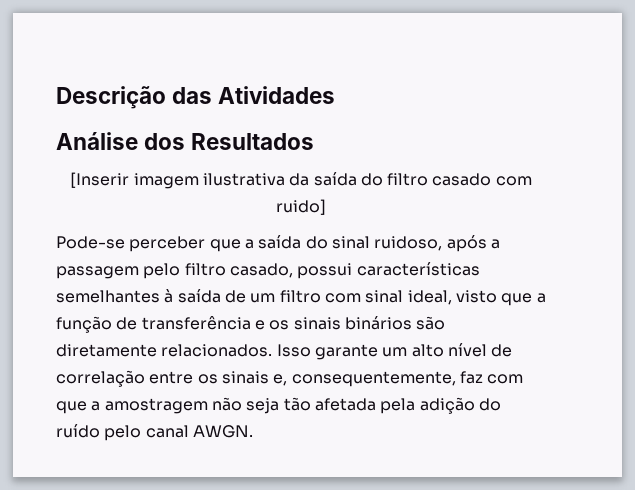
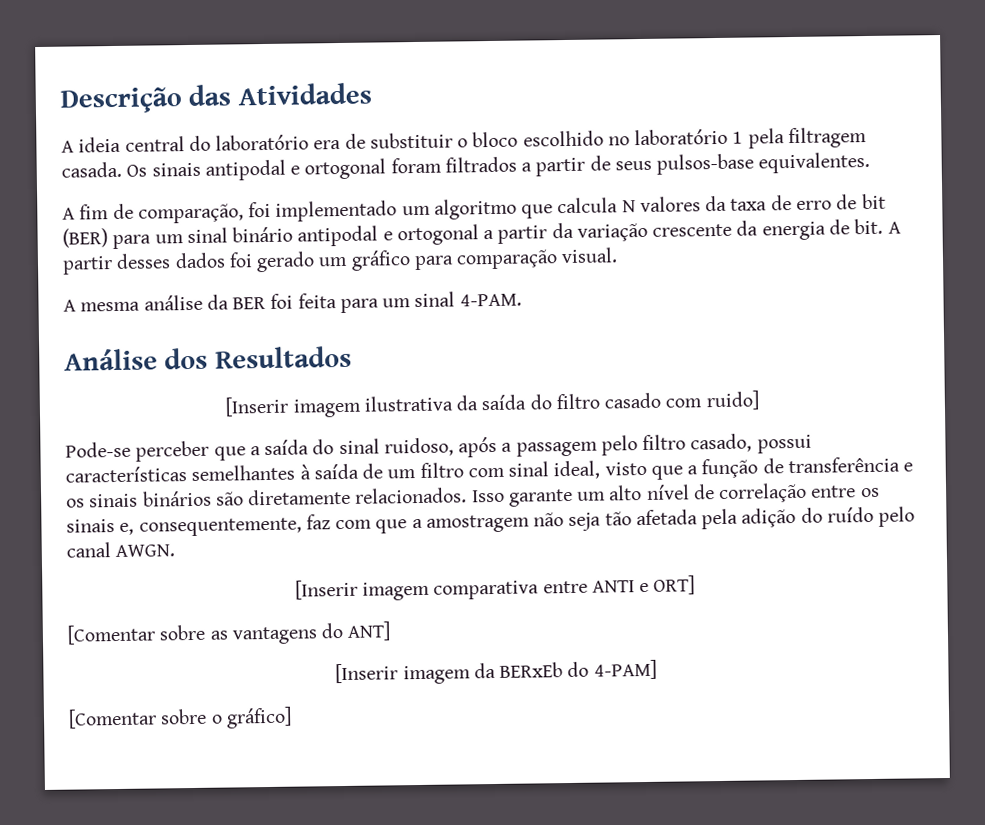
(336, 95) none -> [61,127,867,153] [61,151,871,181] [62,193,886,224] [62,218,901,250] [62,247,619,275] [63,291,522,314] // A ideia central do laboratório era de substituir o bloco escolhido no laboratório 1 pela filtragem casada. Os sinais antipodal e ortogonal foram filtrados a partir de seus pulsos-base equivalentes. // A fim de comparação, foi implementado um algoritmo que calcula N valores da taxa de erro de bit (BER) para um sinal binário antipodal e ortogonal a partir da variação crescente da energia de bit. A partir desses dados foi gerado um gráfico para comparação visual. // A mesma análise da BER foi feita para um sinal 4-PAM.
(253, 431) none -> [294,575,696,601] [67,621,392,645] [335,659,657,685] [68,706,292,729] // [Inserir imagem comparativa entre ANTI e ORT] // [Comentar sobre as vantagens do ANT] // [Inserir imagem da BERxEb do 4-PAM] // [Comentar sobre o gráfico]

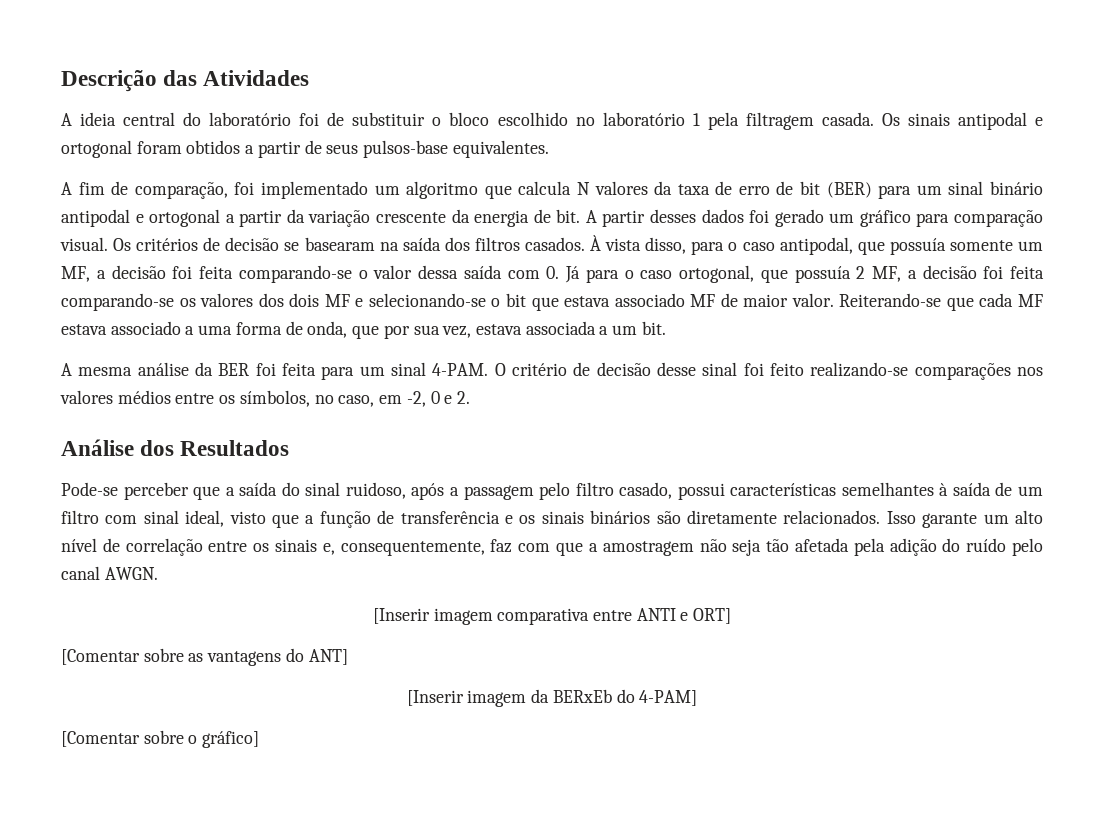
[313,139,342,150] era -> [299,113,320,126] foi
[444,156,517,173] filtrados -> [186,140,241,154] obtidos
(619, 255) none -> [113,235,1044,255] [61,265,1044,283] [61,293,1043,311] [61,321,666,339] Os critérios de decisão se basearam na saída dos filtros casados. À vista disso, para o caso antipodal, que possuía somente um MF, a decisão foi feita comparando-se o valor dessa saída com 0. Já para o caso ortogonal, que possuía 2 MF, a decisão foi feita comparando-se os valores dos dois MF e selecionando-se o bit que estava associado MF de maior valor. Reiterando-se que cada MF estava associado a uma forma de onda, que por sua vez, estava associada a um bit.
[64,345,352,371] [225,390,759,418] // Análise dos Resultados // [Inserir imagem ilustrativa da saída do filtro casado com ruido] -> [494,362,1044,380] [60,390,470,407] [61,439,290,456] O critério de decisão desse sinal foi feito realizando-se comparações nos valores médios entre os símbolos, no caso, em -2, 0 e 2. // Análise dos Resultados

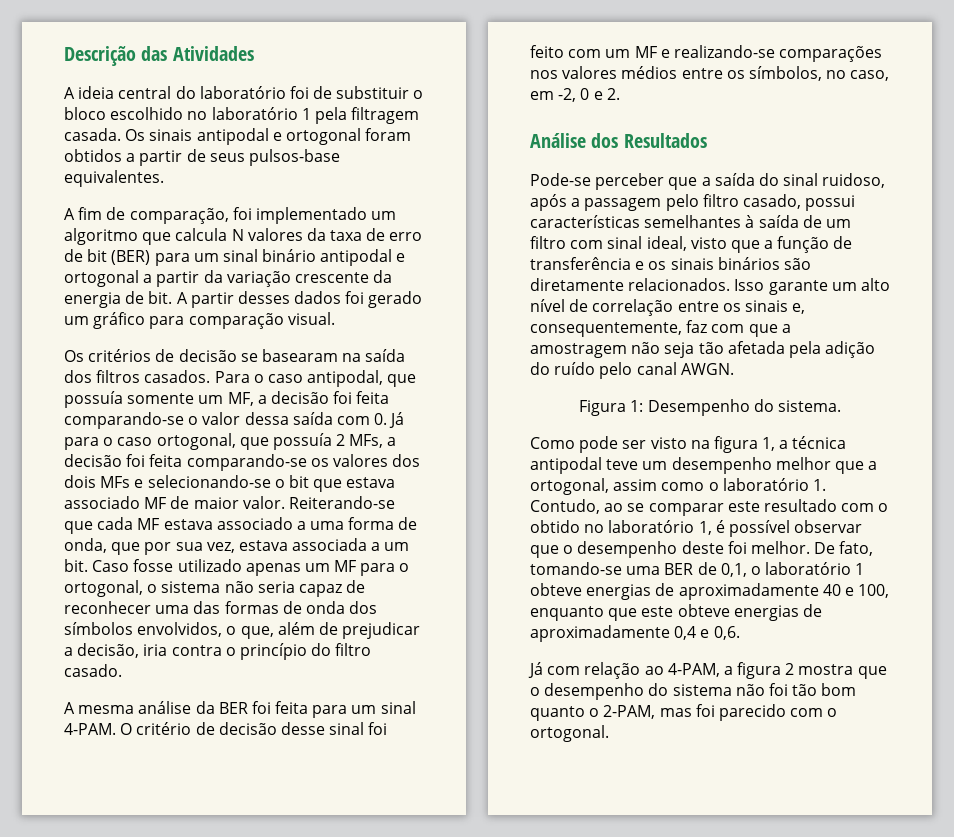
(108, 244) none -> (335, 318) //
[590,235,725,255] À vista disso, para -> [214,371,250,383] Para
[872,266,901,282] MF, -> [349,434,384,448] MFs,
[324,294,350,307] MF -> [100,476,131,488] MFs
(666, 328) none -> [92,559,410,576] [64,580,366,597] [64,601,378,614] [64,622,421,639] [64,643,372,660] [64,664,122,677] Caso fosse utilizado apenas um MF para o ortogonal, o sistema não seria capaz de reconhecer uma das formas de onda dos símbolos envolvidos, o que, além de prejudicar a decisão, iria contra o princípio do filtro casado.
(805, 369) none -> [568,46,670,58] com um MF e
[372,608,732,625] [61,648,348,666] [406,689,698,707] [61,730,260,748] [Inserir imagem comparativa entre ANTI e ORT] // [Comentar sobre as vantagens do ANT] // [Inserir imagem da BERxEb do 4-PAM] // [Comentar sobre o gráfico] -> [579,399,841,416] [530,436,847,453] [530,457,878,474] [530,478,826,495] [530,499,889,516] [530,520,863,537] [530,541,874,558] [530,562,865,577] [530,583,890,600] [530,604,822,621] [530,625,740,642] [528,662,887,679] [530,683,857,700] [530,704,838,721] [530,725,609,742] Figura 1: Desempenho do sistema. // Como pode ser visto na figura 1, a técnica antipodal teve um desempenho melhor que a ortogonal, assim como o laboratório 1. Contudo, ao se comparar este resultado com o obtido no laboratório 1, é possível observar que o desempenho deste foi melhor. De fato, tomando-se uma BER de 0,1, o laboratório 1 obteve energias de aproximadamente 40 e 100, enquanto que este obteve energias de aproximadamente 0,4 e 0,6. // Já com relação ao 4-PAM, a figura 2 mostra que o desempenho do sistema não foi tão bom quanto o 2-PAM, mas foi parecido com o ortogonal.

